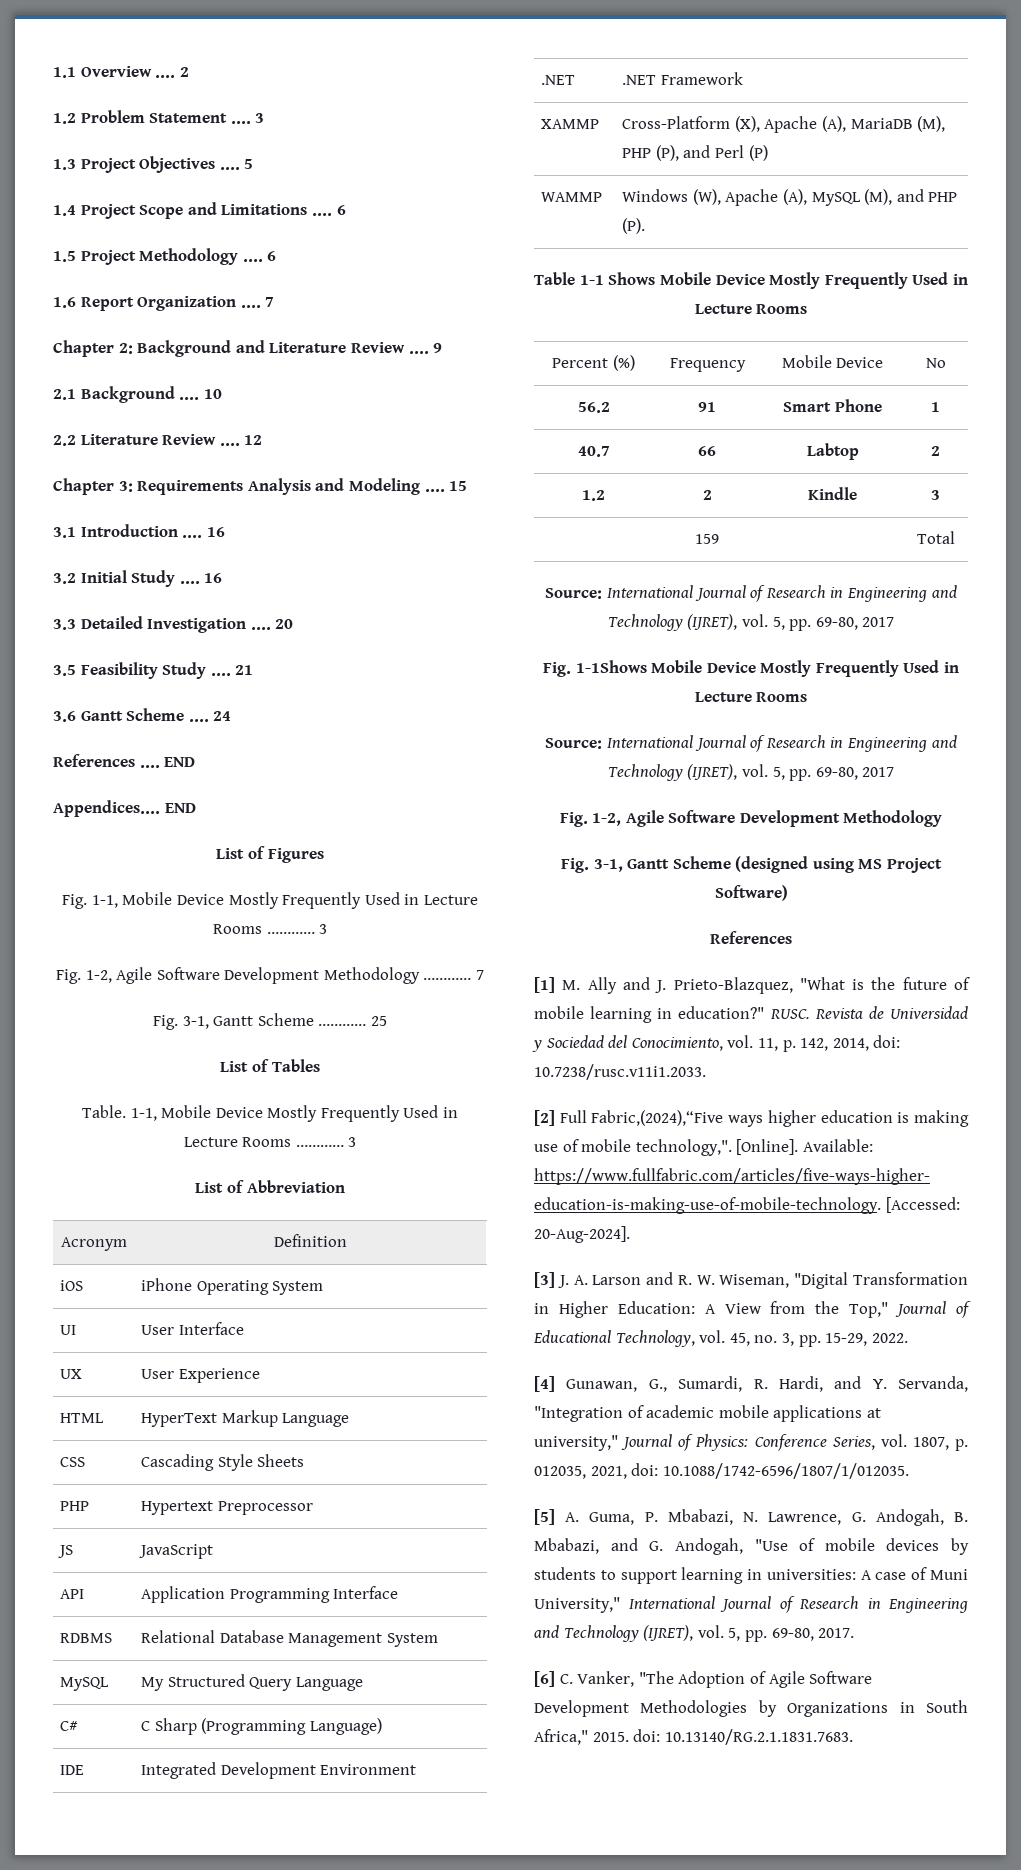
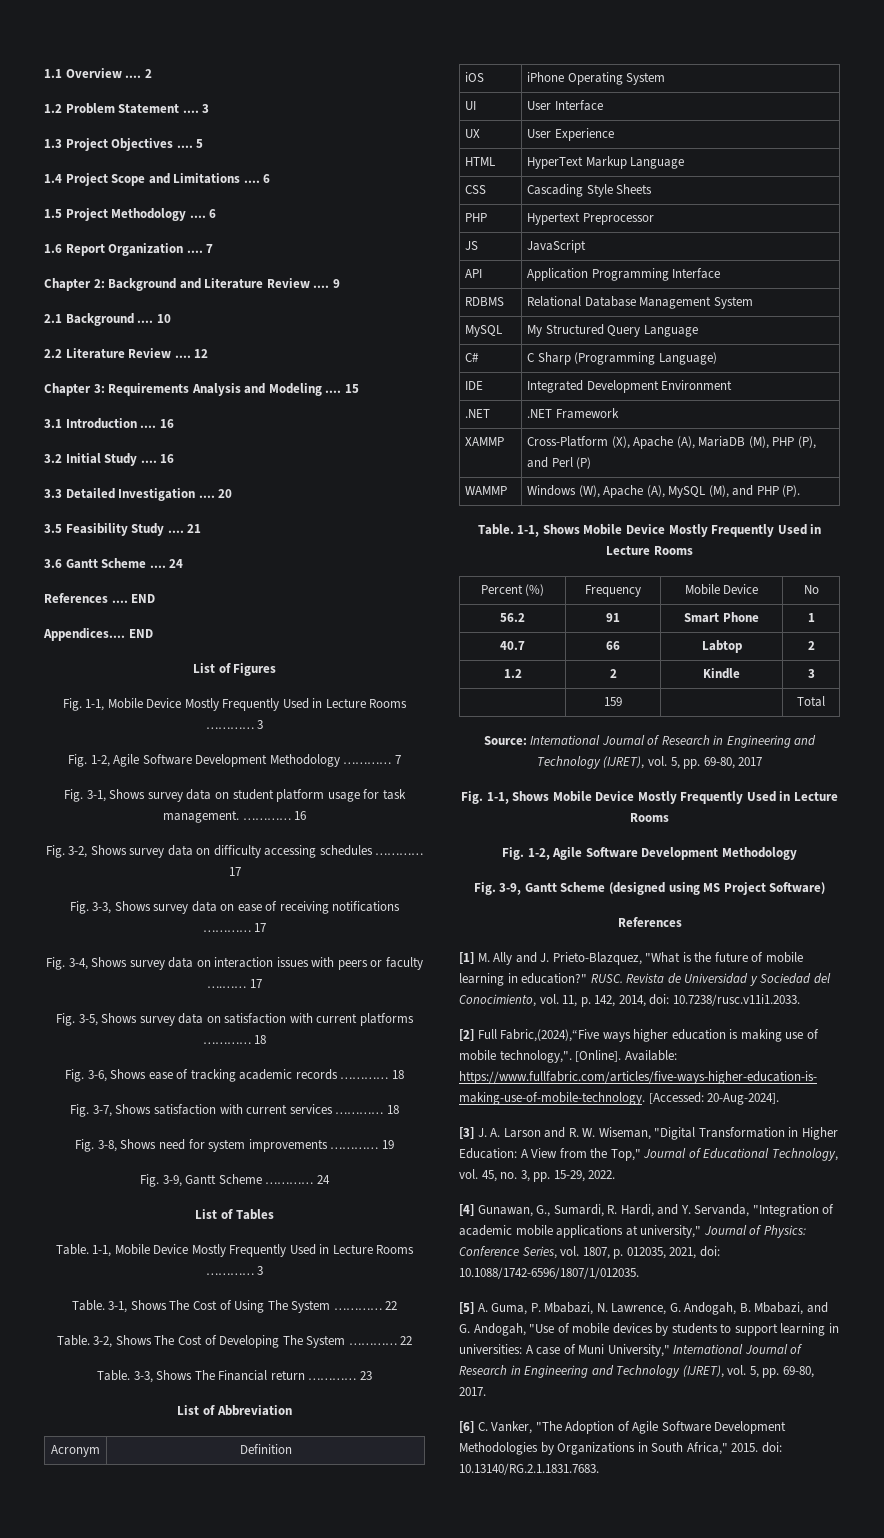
(209, 1022) none -> [109,789,406,802] [162,810,307,823] [45,845,424,858] [228,867,241,876] [69,901,401,914] [202,923,267,932] [46,957,423,970] [207,979,262,988] [56,1013,414,1026] [202,1035,267,1044] [65,1069,404,1082] [70,1104,399,1117] [75,1139,394,1152] [140,1174,182,1187] Shows survey data on student platform usage for task management. ………… 16 // Fig. 3-2, Shows survey data on difficulty accessing schedules ………… 17 // Fig. 3-3, Shows survey data on ease of receiving notifications ………… 17 // Fig. 3-4, Shows survey data on interaction issues with peers or faculty ….…… 17 // Fig. 3-5, Shows survey data on satisfaction with current platforms ………… 18 // Fig. 3-6, Shows ease of tracking academic records ………… 18 // Fig. 3-7, Shows satisfaction with current services ………… 18 // Fig. 3-8, Shows need for system improvements ………… 19 // Fig. 3-9,
[370,1016,387,1026] 25 -> [316,1175,330,1184] 24
(357, 1142) none -> [71,1300,398,1313] [56,1335,413,1348] [97,1370,372,1383] // Table. 3-1, Shows The Cost of Using The System ………… 22 // Table. 3-2, Shows The Cost of Developing The System ………… 22 // Table. 3-3, Shows The Financial return ………… 23
[534,272,604,285] Table 1-1 -> [477,524,540,537] Table. 1-1,
[575,660,960,677] [694,692,808,702] [545,735,957,752] [607,764,895,781] 1-1Shows Mobile Device Mostly Frequently Used in Lecture Rooms // Source: International Journal of Research in Engineering and Technology (IJRET), vol. 5, pp. 69-80, 2017 -> [486,791,838,804] [630,813,669,822] 1-1, Shows Mobile Device Mostly Frequently Used in Lecture Rooms
[593,859,623,872] 3-1, -> [499,883,522,895] 3-9,

